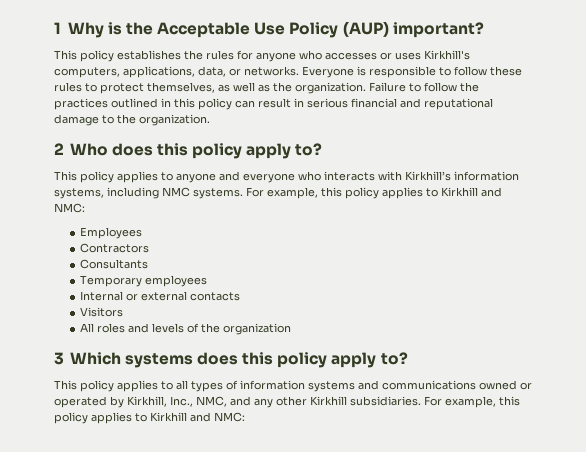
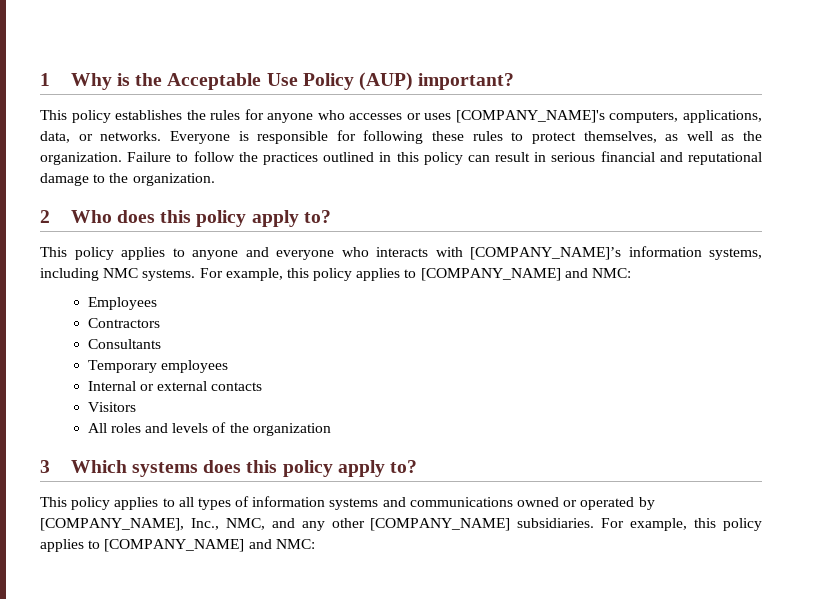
[424,50,470,60] Kirkhill's -> [455,110,605,123] [COMPANY_NAME]'s
[439,66,487,76] to follow -> [336,130,424,144] for following
[405,171,451,181] Kirkhill’s -> [470,247,621,260] [COMPANY_NAME]’s
[441,187,478,196] Kirkhill -> [420,268,561,281] [COMPANY_NAME]
[127,396,167,407] Kirkhill, -> [40,518,184,531] [COMPANY_NAME],
[310,396,347,405] Kirkhill -> [370,518,511,531] [COMPANY_NAME]
[150,412,187,421] Kirkhill -> [104,539,245,552] [COMPANY_NAME]

